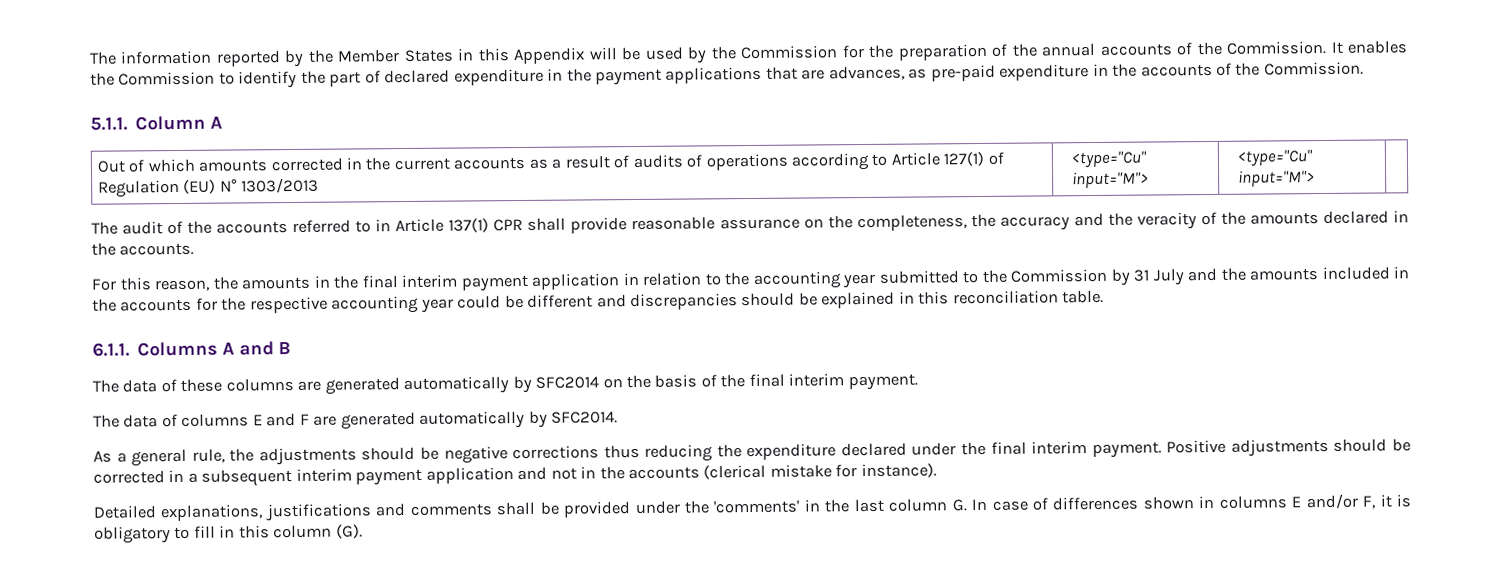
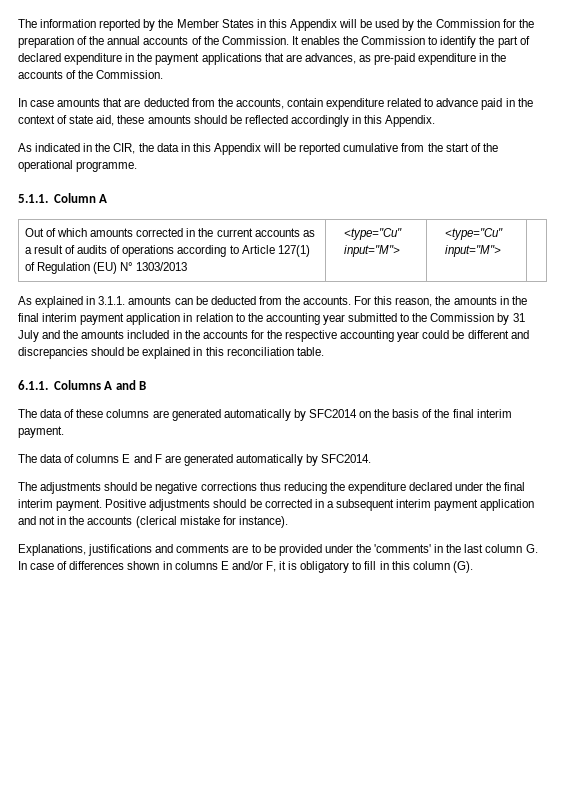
(1364, 68) none -> [18,98,533,110] [18,115,436,127] [18,143,498,155] [18,160,138,172] // In case amounts that are deducted from the accounts, contain expenditure related to advance paid in the context of state aid, these amounts should be reflected accordingly in this Appendix. // As indicated in the CIR, the data in this Appendix will be reported cumulative from the start of the operational programme.
[91,210,1409,235] The audit of the accounts referred to in Article 137(1) CPR shall provide reasonable assurance on the completeness, the accuracy and the veracity of the amounts declared in -> [18,296,282,308] As explained in 3.1.1. amounts can be deducted from
(195, 249) // -> (352, 300) none
[93,448,255,467] As a general rule, the -> [18,482,37,491] The
[93,504,264,522] Detailed explanations, -> [18,544,86,556] Explanations,
[496,501,537,516] shall -> [232,544,261,553] are to

